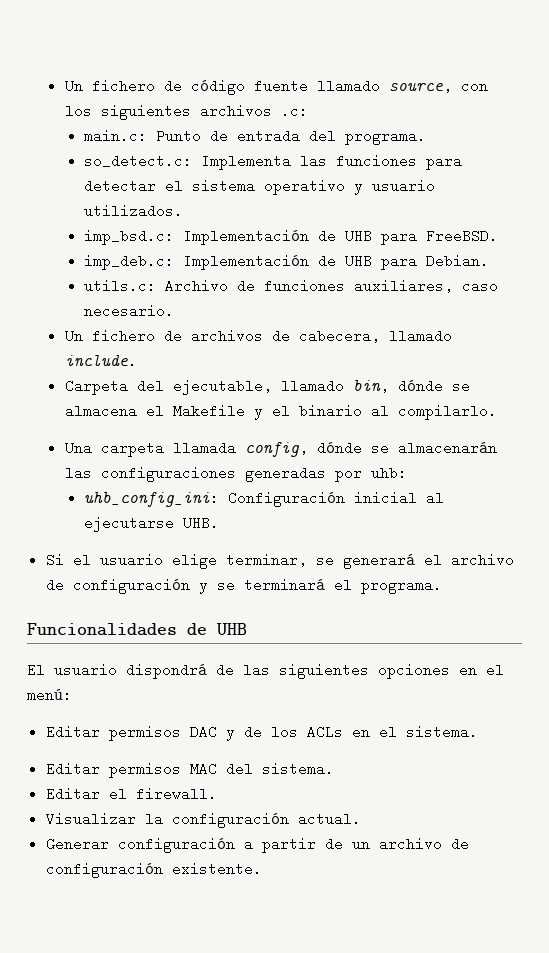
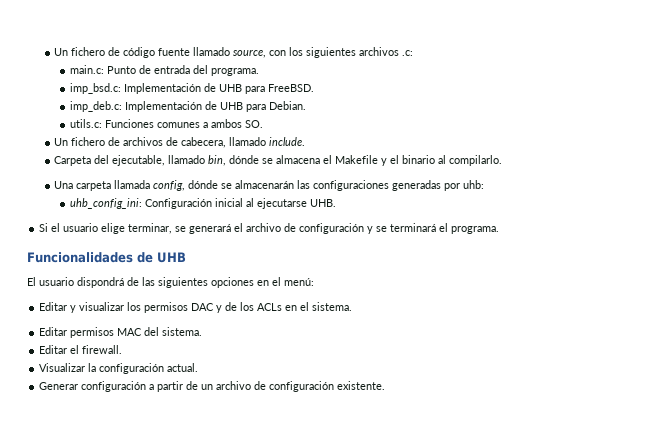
[83,154,462,170] [83,179,435,195] [83,204,183,218] // so_detect.c: Implementa las funciones para detectar el sistema operativo y usuario utilizados. -> (259, 72) none
[164,279,498,293] [83,304,174,318] Archivo de funciones auxiliares, caso necesario. -> [104,119,263,128] Funciones comunes a ambos SO.
(100, 732) none -> [70,302,142,313] y visualizar los

